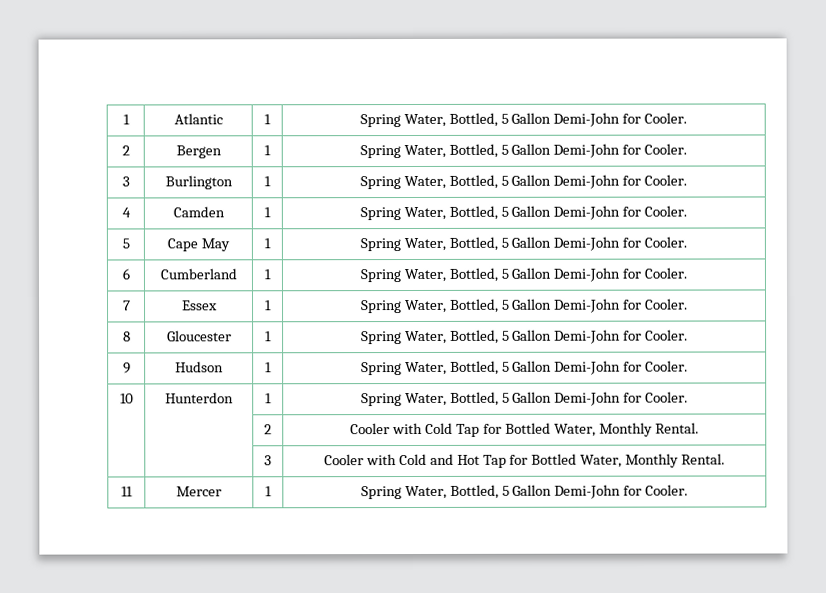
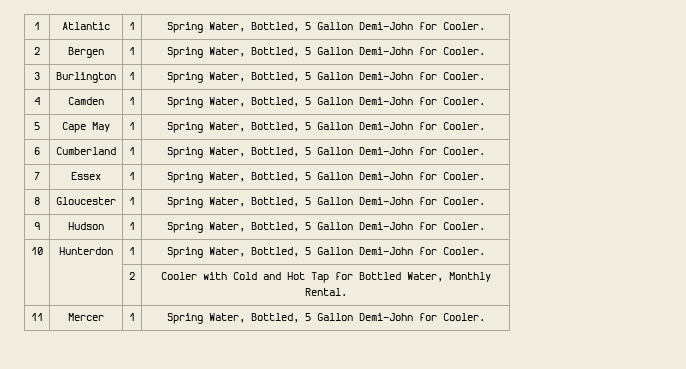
[350,422,699,437] [264,455,272,466] | Cooler with Cold Tap for Bottled Water, Monthly Rental. // | | 3 -> (135, 276) none

